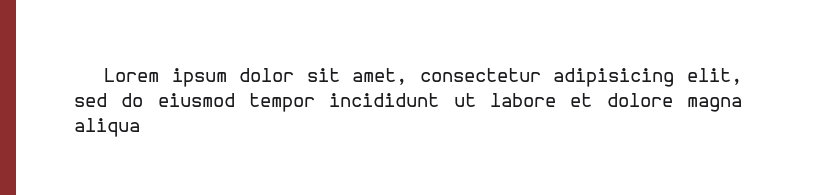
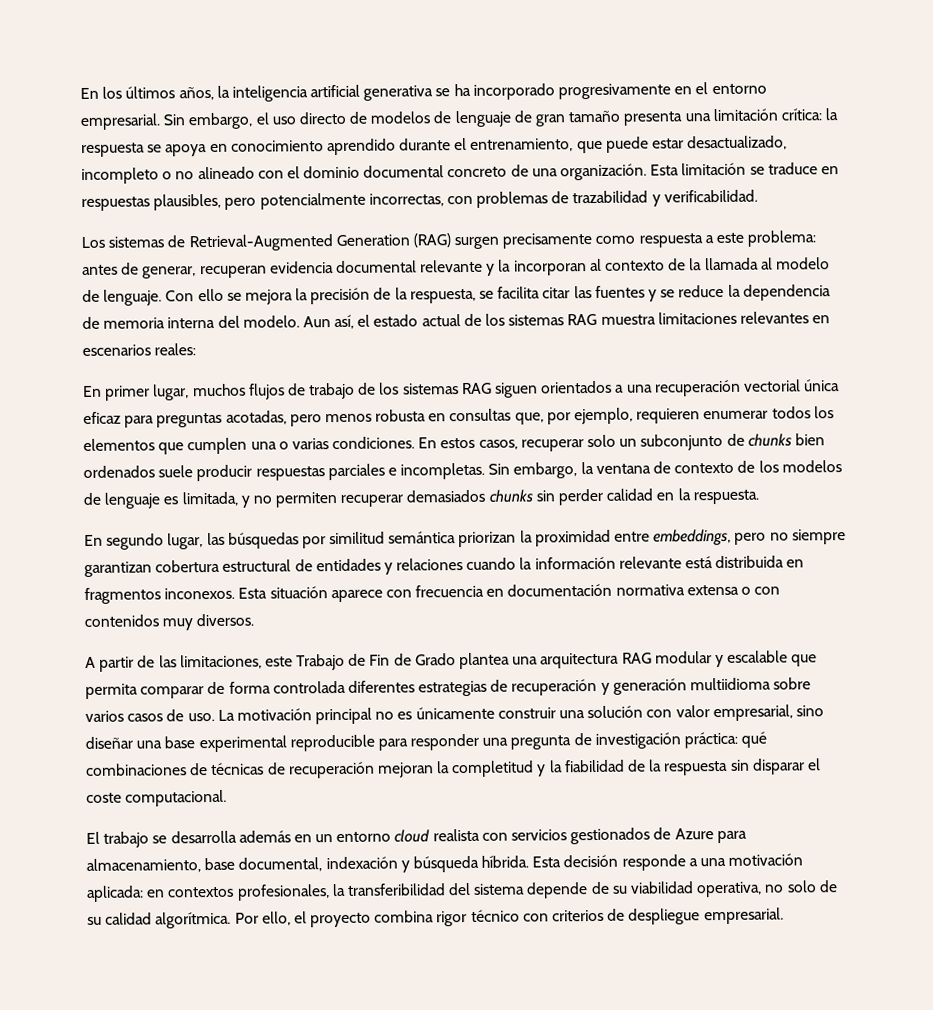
[104,68,742,87] [74,93,742,112] [74,118,140,137] Lorem ipsum dolor sit amet, consectetur adipisicing elit, sed do eiusmod tempor incididunt ut labore et dolore magna aliqua -> [80,82,767,102] [80,108,839,131] [81,135,788,158] [81,162,839,185] [81,189,758,212] [81,230,817,252] [82,257,830,279] [82,284,831,306] [82,311,831,330] [82,343,197,357] [83,379,841,401] [83,406,834,428] [83,433,825,455] [83,460,842,482] [83,488,759,509] [84,528,846,550] [84,555,805,578] [84,583,781,605] [84,613,255,631] [85,650,818,672] [85,677,812,699] [85,704,824,725] [85,731,768,753] [86,758,821,779] [86,789,228,807] [86,827,747,848] [86,853,804,873] [86,880,838,902] [87,907,784,929] En los últimos años, la inteligencia artificial generativa se ha incorporado progresivamente en el entorno empresarial. Sin embargo, el uso directo de modelos de lenguaje de gran tamaño presenta una limitación crítica: la respuesta se apoya en conocimiento aprendido durante el entrenamiento, que puede estar desactualizado, incompleto o no alineado con el dominio documental concreto de una organización. Esta limitación se traduce en respuestas plausibles, pero potencialmente incorrectas, con problemas de trazabilidad y verificabilidad. // Los sistemas de Retrieval-Augmented Generation (RAG) surgen precisamente como respuesta a este problema: antes de generar, recuperan evidencia documental relevante y la incorporan al contexto de la llamada al modelo de lenguaje. Con ello se mejora la precisión de la respuesta, se facilita citar las fuentes y se reduce la dependencia de memoria interna del modelo. Aun así, el estado actual de los sistemas RAG muestra limitaciones relevantes en escenarios reales: // En primer lugar, muchos flujos de trabajo de los sistemas RAG siguen orientados a una recuperación vectorial única eficaz para preguntas acotadas, pero menos robusta en consultas que, por ejemplo, requieren enumerar todos los elementos que cumplen una o varias condiciones. En estos casos, recuperar solo un subconjunto de chunks bien ordenados suele producir respuestas parciales e incompletas. Sin embargo, la ventana de contexto de los modelos de lenguaje es limitada, y no permiten recuperar demasiados chunks sin perder calidad en la respuesta. // En segundo lugar, las búsquedas por similitud semántica priorizan la proximidad entre embeddings, pero no siempre garantizan cobertura estructural de entidades y relaciones cuando la información relevante está distribuida en fragmentos inconexos. Esta situación aparece con frecuencia en documentación normativa extensa o con contenidos muy diversos. // A partir de las limitaciones, este Trabajo de Fin de Grado plantea una arquitectura RAG modular y escalable que permita comparar de forma controlada diferentes estrategias de recuperación y generación multiidioma sobre varios casos de uso. La motivación principal no es únicamente construir una solución con valor empresarial, sino diseñar una base experimental reproducible para responder una pregunta de investigación práctica: qué combinaciones de técnicas de recuperación mejoran la completitud y la fiabilidad de la respuesta sin disparar el coste computacional. // El trabajo se desarrolla además en un entorno cloud realista con servicios gestionados de Azure para almacenamiento, base documental, indexación y búsqueda híbrida. Esta decisión responde a una motivación aplicada: en contextos profesionales, la transferibilidad del sistema depende de su viabilidad operativa, no solo de su calidad algorítmica. Por ello, el proyecto combina rigor técnico con criterios de despliegue empresarial.

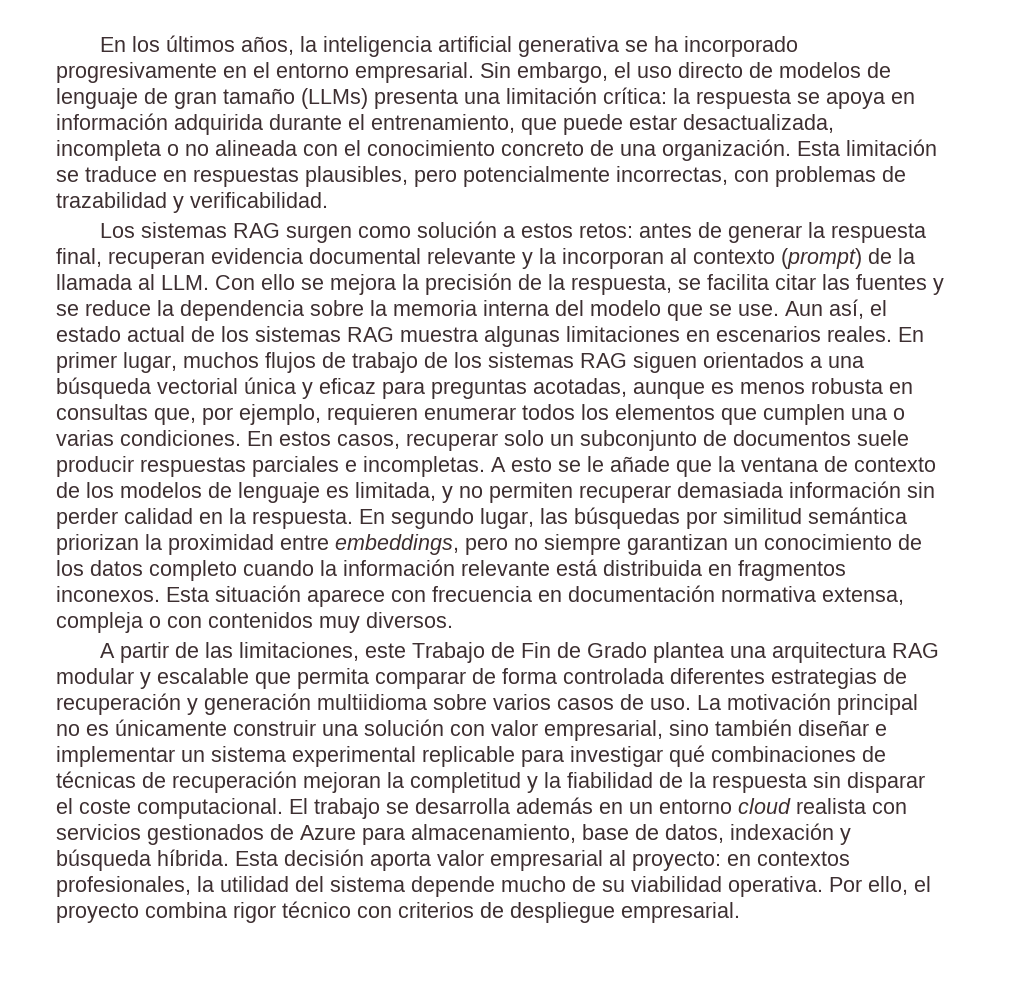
(621, 116) none -> [301,88,368,109] (LLMs)
[230,138,396,156] conocimiento aprendido -> [56,113,263,135] información adquirida
[687,135,788,151] [81,167,159,185] desactualizado, incompleto -> [683,114,834,133] [56,140,161,161] desactualizada, incompleta
[197,166,255,180] alineado -> [215,140,297,156] alineada
[303,165,445,179] dominio documental -> [367,140,495,156] conocimiento
[167,230,817,252] [82,262,197,279] de Retrieval-Augmented Generation (RAG) surgen precisamente como respuesta a este problema: antes de generar, -> [232,221,926,243] [56,248,102,267] RAG surgen como solución a estos retos: antes de generar la respuesta final,
(666, 265) none -> [781,248,862,269] (prompt)
[775,257,830,270] [82,289,163,306] modelo de lenguaje. -> [161,275,209,290] LLM.
[82,316,100,330] de -> [310,300,387,316] sobre la
[242,315,300,328] modelo. -> [590,300,779,321] modelo que se use.
[657,311,809,325] limitaciones relevantes -> [484,326,680,347] algunas limitaciones
[154,343,197,356] reales: // -> [827,326,892,342] reales.
[654,379,741,397] recuperación -> [56,377,151,399] búsqueda
(841, 385) none -> [302,382,313,399] y
[289,414,322,427] pero -> [633,382,734,399] aunque es
[747,433,825,447] [83,465,155,479] chunks bien ordenados -> [733,430,851,446] documentos
[488,462,578,479] Sin embargo, -> [491,456,712,477] A esto se le añade que
[406,489,533,503] demasiados chunks -> [677,481,901,498] demasiada información
(759, 497) // -> (353, 519) none
[155,558,464,575] cobertura estructural de entidades y relaciones -> [734,534,922,550] [56,560,237,581] un conocimiento de los datos completo
[686,584,739,596] extensa -> [822,587,904,605] [56,612,143,633] extensa, compleja
[85,731,739,753] diseñar una base experimental reproducible para responder una pregunta de investigación práctica: -> [715,719,887,736] [56,746,663,767] también diseñar e implementar un sistema experimental replicable para investigar
(228, 798) // -> (283, 808) none
[238,857,323,872] documental, -> [635,824,724,843] de datos,
[621,853,804,871] [86,885,144,902] responde a una motivación aplicada: -> [370,850,721,871] aporta valor empresarial al proyecto:
[346,883,446,896] transferibilidad -> [220,876,289,892] utilidad
(589, 890) none -> [501,876,566,892] mucho
[696,880,838,898] [87,911,232,929] operativa, no solo de su calidad algorítmica. -> [728,876,823,897] operativa.

